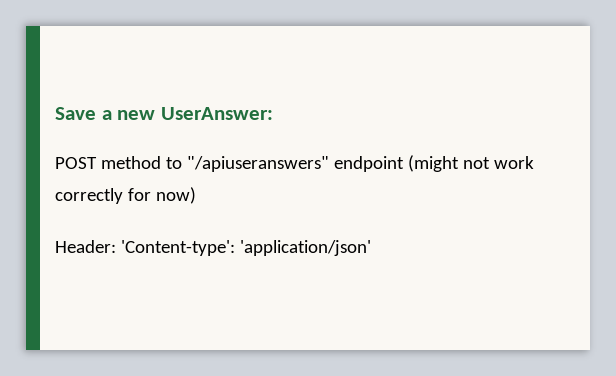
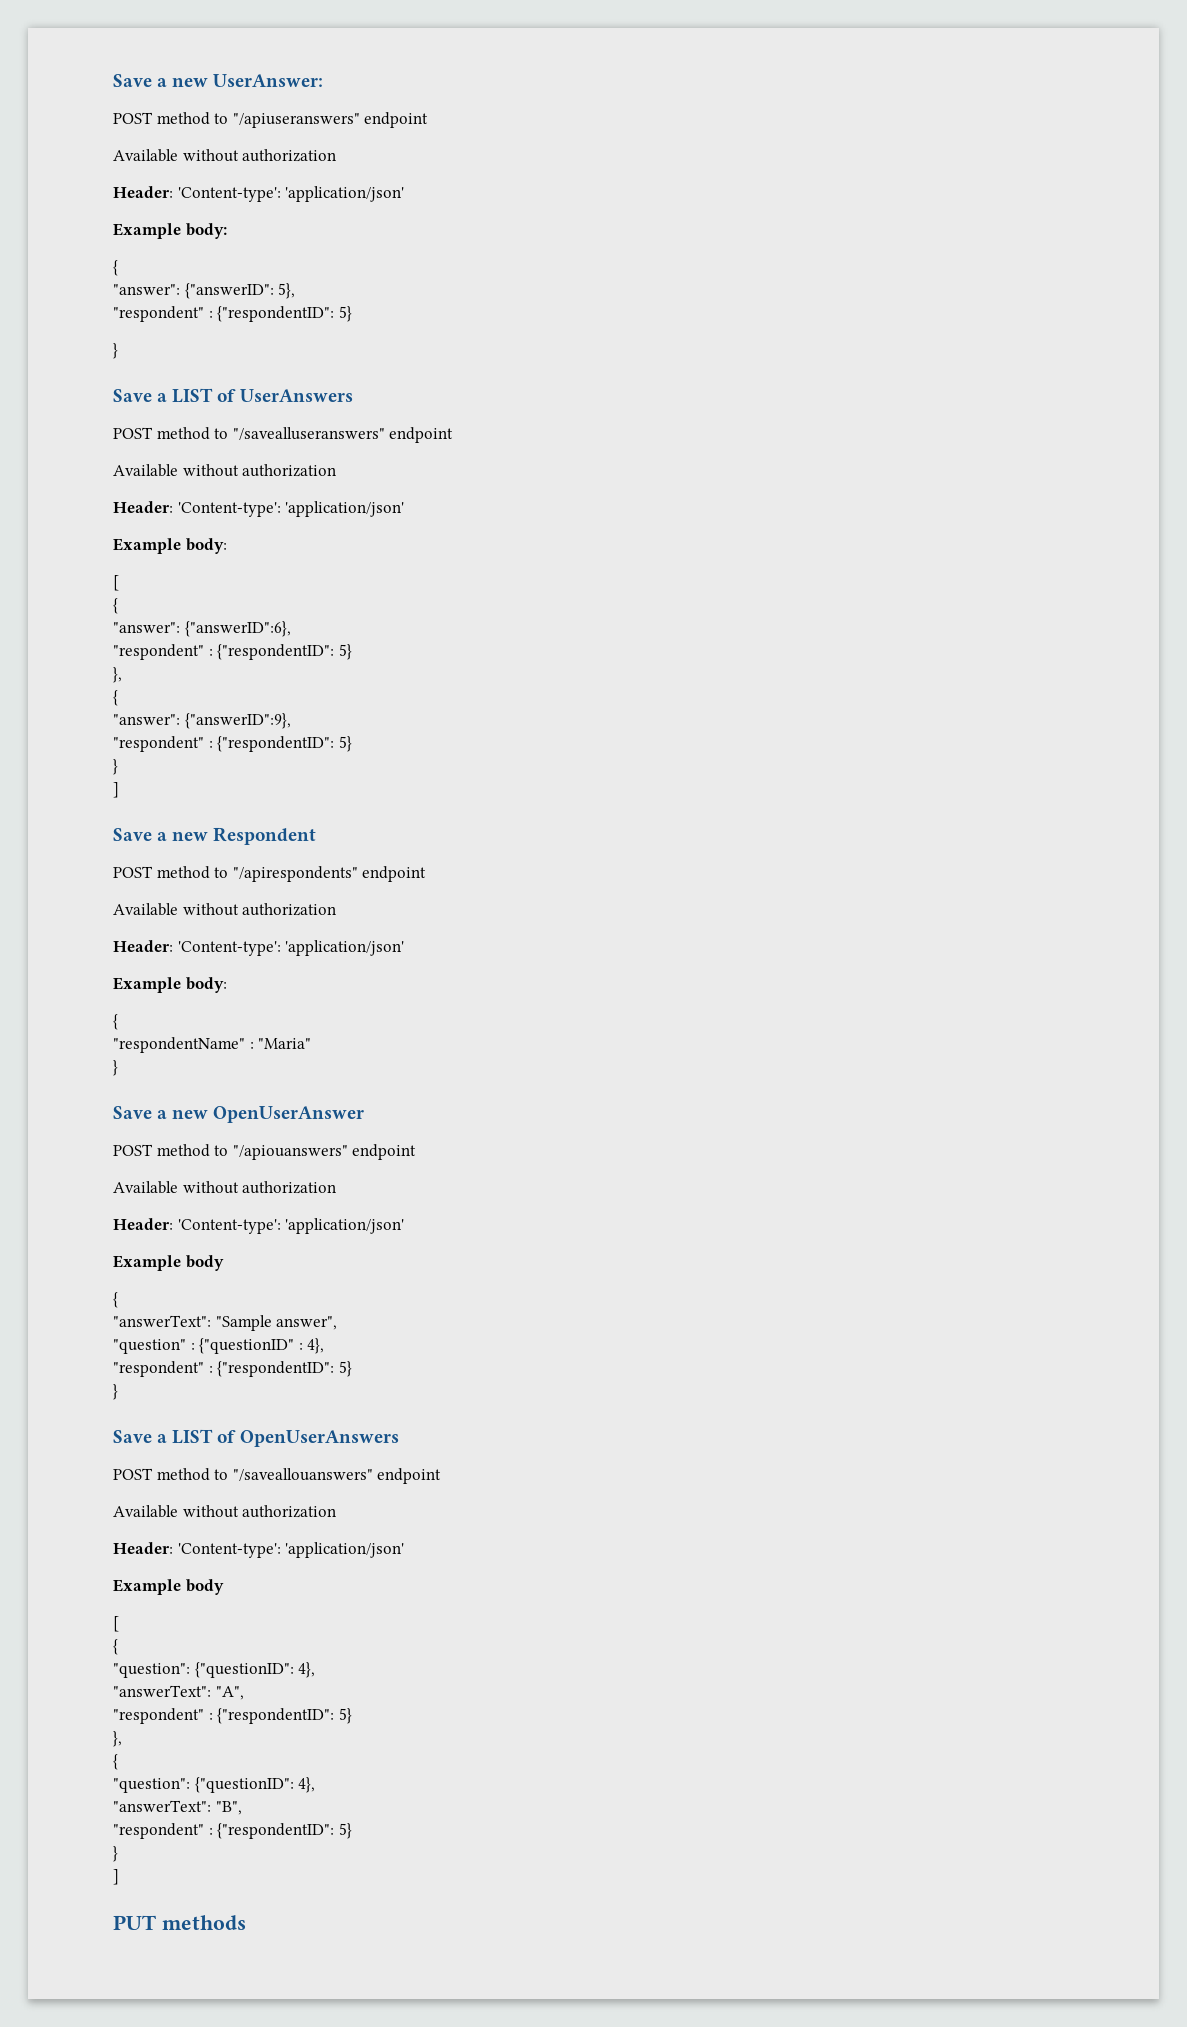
[407,155,534,172] [55,187,196,204] [55,240,371,256] (might not work correctly for now) // Header: 'Content-type': 'application/json' -> [113,149,337,162] [113,186,405,202] [113,223,227,239] [113,260,118,276] [113,283,296,299] [113,306,352,322] [113,343,118,359] [113,388,353,403] [113,427,454,443] [113,464,337,477] [113,501,405,517] [113,538,227,554] [113,575,119,591] [113,598,118,614] [113,621,291,637] [113,644,352,660] [113,667,122,683] [113,690,118,706] [113,713,291,729] [113,736,352,752] [113,759,118,775] [113,782,119,798] [113,827,317,845] [113,866,427,882] [113,903,337,916] [113,940,405,956] [113,977,227,993] [113,1014,118,1030] [113,1037,312,1053] [113,1060,118,1076] [113,1106,365,1123] [113,1144,417,1160] [113,1181,337,1194] [113,1218,405,1234] [113,1255,224,1271] [113,1292,118,1308] [113,1315,338,1331] [113,1338,325,1354] [113,1361,352,1377] [113,1384,118,1400] [113,1429,399,1447] [113,1468,442,1484] [113,1505,337,1518] [113,1542,405,1558] [113,1579,224,1595] [113,1616,119,1632] [113,1639,118,1655] [113,1662,316,1678] [113,1685,244,1700] [113,1708,352,1724] [113,1731,122,1747] [113,1754,118,1770] [113,1777,316,1793] [113,1800,242,1815] [113,1823,352,1839] [113,1846,118,1862] [113,1869,119,1885] [113,1915,246,1930] // Available without authorization // Header: 'Content-type': 'application/json' // Example body: // { // "answer": {"answerID": 5}, // "respondent" : {"respondentID": 5} // } // Save a LIST of UserAnswers // POST method to "/savealluseranswers" endpoint // Available without authorization // Header: 'Content-type': 'application/json' // Example body: // [ // { // "answer": {"answerID":6}, // "respondent" : {"respondentID": 5} // }, // { // "answer": {"answerID":9}, // "respondent" : {"respondentID": 5} // } // ] // Save a new Respondent // POST method to "/apirespondents" endpoint // Available without authorization // Header: 'Content-type': 'application/json' // Example body: // { // "respondentName" : "Maria" // } // Save a new OpenUserAnswer // POST method to "/apiouanswers" endpoint // Available without authorization // Header: 'Content-type': 'application/json' // Example body // { // "answerText": "Sample answer", // "question" : {"questionID" : 4}, // "respondent" : {"respondentID": 5} // } // Save a LIST of OpenUserAnswers // POST method to "/saveallouanswers" endpoint // Available without authorization // Header: 'Content-type': 'application/json' // Example body // [ // { // "question": {"questionID": 4}, // "answerText": "A", // "respondent" : {"respondentID": 5} // }, // { // "question": {"questionID": 4}, // "answerText": "B", // "respondent" : {"respondentID": 5} // } // ] // PUT methods

